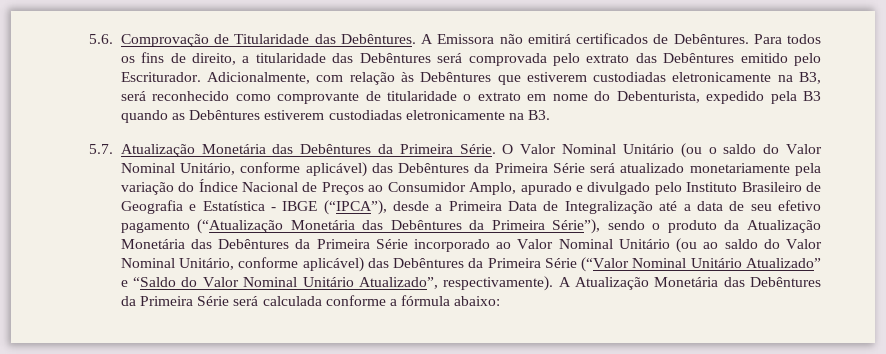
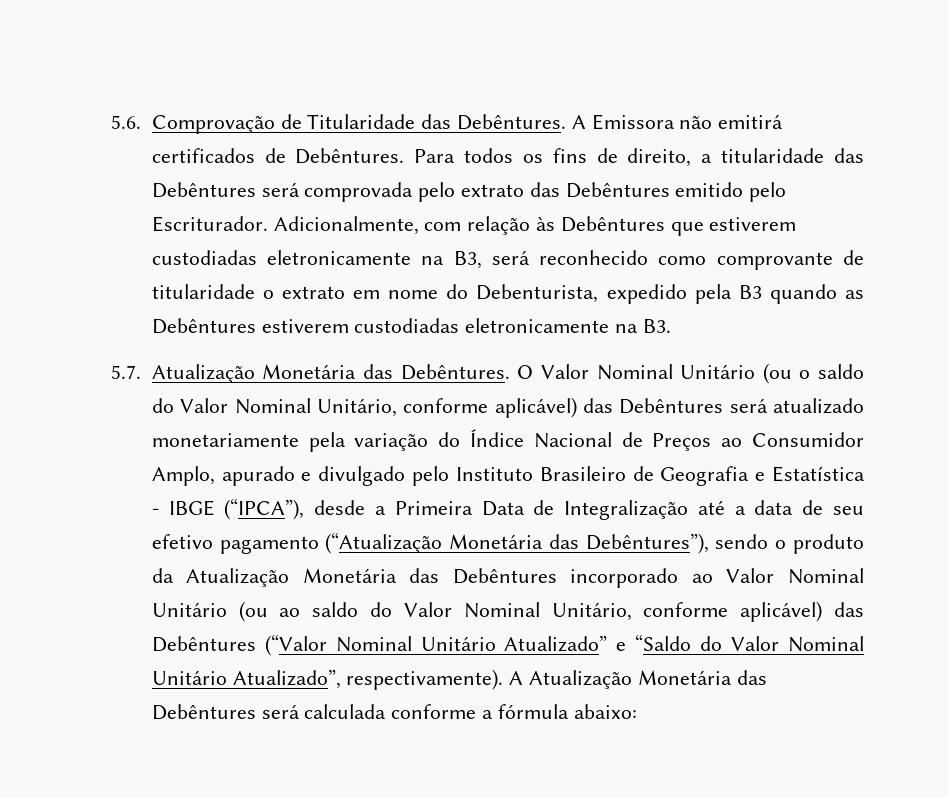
[300,144,496,154] Debêntures da Primeira Série. -> [400,364,510,380] Debêntures.
[474,163,585,173] da Primeira Série -> (724, 406) none
[390,219,601,234] Debêntures da Primeira Série”), -> [585,533,709,554] Debêntures”),
[295,239,408,249] da Primeira Série -> (557, 576) none
[468,258,577,268] da Primeira Série -> (256, 644) none
[120,296,230,306] da Primeira Série -> (256, 712) none

